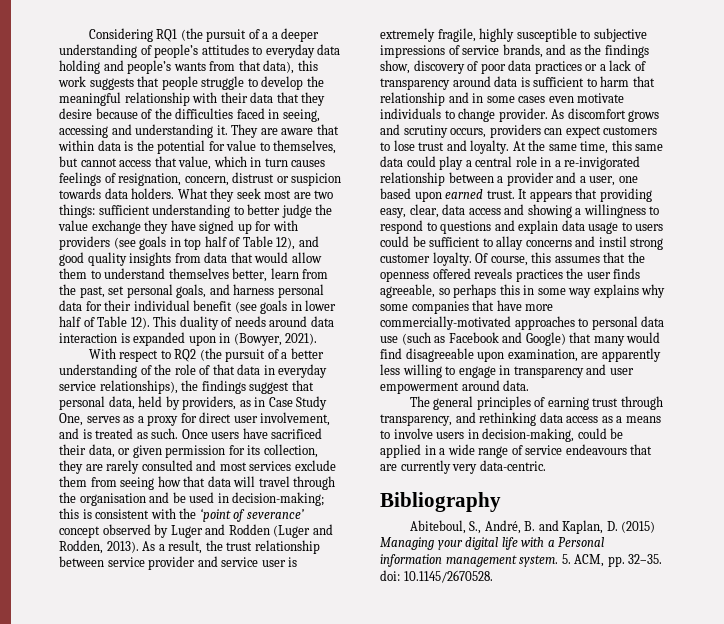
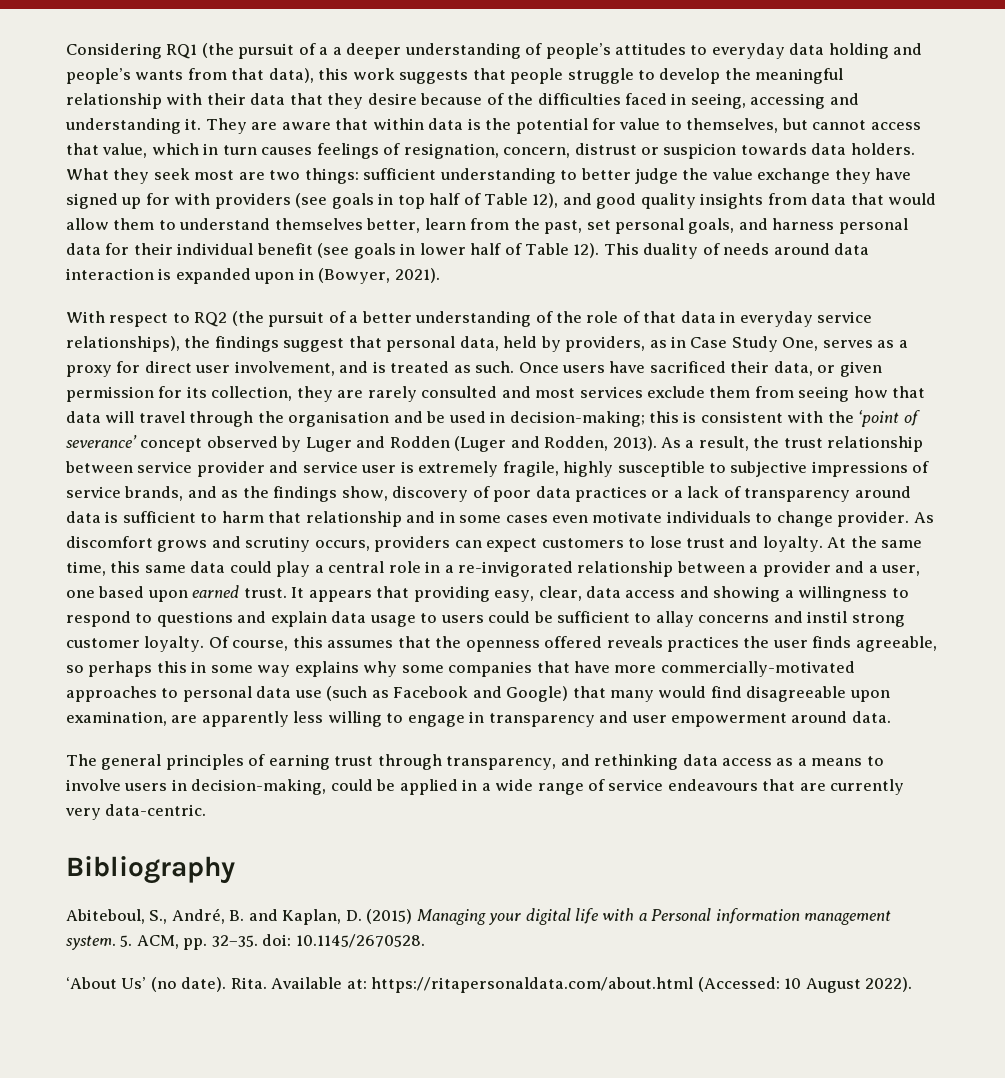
(493, 576) none -> [66,977,912,993] // ‘About Us’ (no date). Rita. Available at: https://ritapersonaldata.com/about.html (Accessed: 10 August 2022).

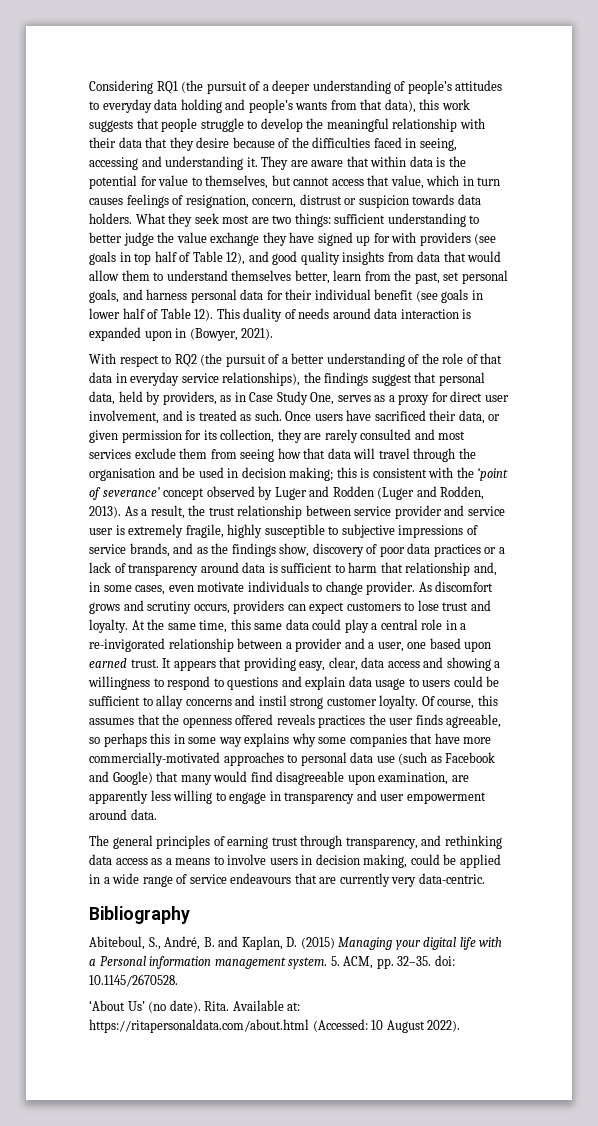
[332,47,342,55] a -> (269, 87) none
[509,411,645,427] decision-making; -> [241,467,334,481] decision making;
[406,511,548,523] and in some cases -> [473,562,497,576] [89,582,166,595] and, in some cases,
[191,779,327,795] decision-making, -> [315,854,408,868] decision making,

